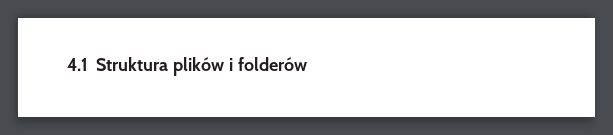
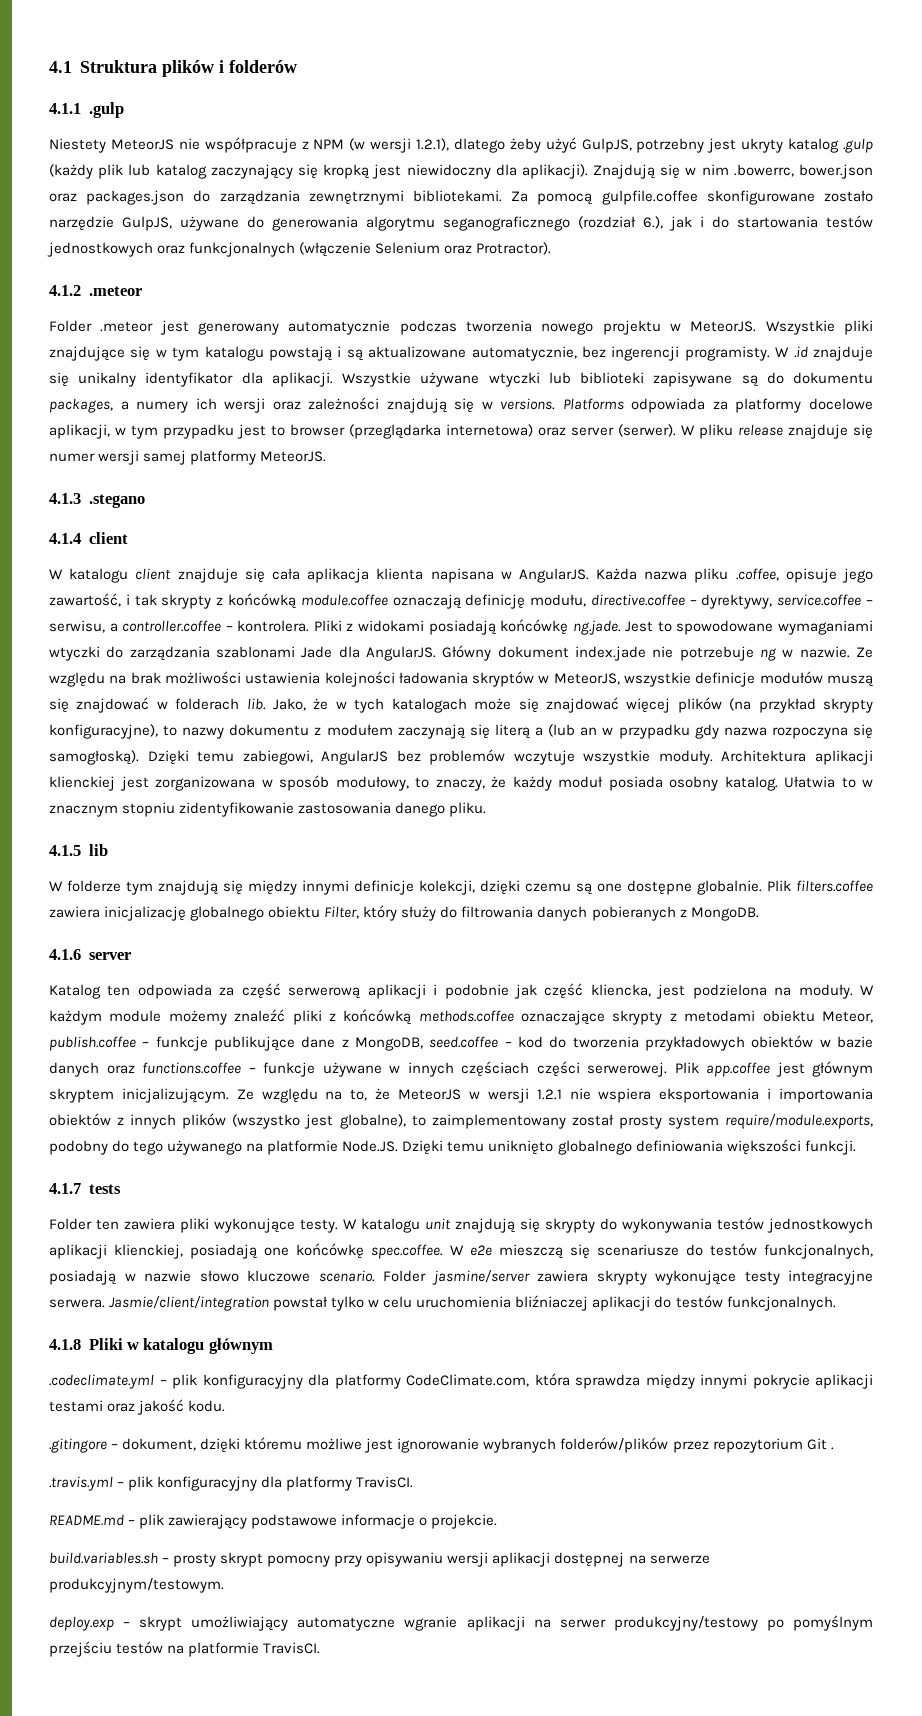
(307, 64) none -> [49,102,124,118] [49,137,873,153] [49,164,873,179] [49,190,873,205] [49,215,873,231] [47,242,552,257] [49,285,142,296] [49,320,874,335] [49,346,873,361] [49,372,874,387] [49,397,873,413] [49,424,873,439] [49,450,327,465] [49,493,145,508] [49,532,128,544] [49,568,873,583] [49,593,874,609] [49,619,873,635] [49,645,874,661] [49,671,873,687] [49,697,873,713] [49,724,874,739] [49,749,873,765] [49,775,873,791] [49,802,487,817] [49,844,108,856] [49,880,873,895] [49,905,759,921] [49,949,131,960] [49,983,874,999] [49,1009,873,1025] [49,1035,874,1051] [49,1061,873,1077] [49,1088,874,1103] [49,1113,874,1129] [49,1139,856,1155] [49,1183,121,1194] [49,1217,873,1233] [49,1243,873,1259] [49,1270,873,1285] [49,1295,836,1311] [49,1338,273,1354] [49,1373,873,1389] [49,1399,226,1415] [49,1437,834,1453] [49,1476,414,1491] [49,1514,498,1529] [49,1552,710,1567] [49,1578,224,1593] [49,1615,874,1631] [49,1641,321,1657] // 4.1.1 .gulp // Niestety MeteorJS nie współpracuje z NPM (w wersji 1.2.1), dlatego żeby użyć GulpJS, potrzebny jest ukryty katalog .gulp (każdy plik lub katalog zaczynający się kropką jest niewidoczny dla aplikacji). Znajdują się w nim .bowerrc, bower.json oraz packages.json do zarządzania zewnętrznymi bibliotekami. Za pomocą gulpfile.coffee skonfigurowane zostało narzędzie GulpJS, używane do generowania algorytmu seganograficznego (rozdział 6.), jak i do startowania testów jednostkowych oraz funkcjonalnych (włączenie Selenium oraz Protractor). // 4.1.2 .meteor // Folder .meteor jest generowany automatycznie podczas tworzenia nowego projektu w MeteorJS. Wszystkie pliki znajdujące się w tym katalogu powstają i są aktualizowane automatycznie, bez ingerencji programisty. W .id znajduje się unikalny identyfikator dla aplikacji. Wszystkie używane wtyczki lub biblioteki zapisywane są do dokumentu packages, a numery ich wersji oraz zależności znajdują się w versions. Platforms odpowiada za platformy docelowe aplikacji, w tym przypadku jest to browser (przeglądarka internetowa) oraz server (serwer). W pliku release znajduje się numer wersji samej platformy MeteorJS. // 4.1.3 .stegano // 4.1.4 client // W katalogu client znajduje się cała aplikacja klienta napisana w AngularJS. Każda nazwa pliku .coffee, opisuje jego zawartość, i tak skrypty z końcówką module.coffee oznaczają definicję modułu, directive.coffee – dyrektywy, service.coffee – serwisu, a controller.coffee – kontrolera. Pliki z widokami posiadają końcówkę ng.jade. Jest to spowodowane wymaganiami wtyczki do zarządzania szablonami Jade dla AngularJS. Główny dokument index.jade nie potrzebuje ng w nazwie. Ze względu na brak możliwości ustawienia kolejności ładowania skryptów w MeteorJS, wszystkie definicje modułów muszą się znajdować w folderach lib. Jako, że w tych katalogach może się znajdować więcej plików (na przykład skrypty konfiguracyjne), to nazwy dokumentu z modułem zaczynają się literą a (lub an w przypadku gdy nazwa rozpoczyna się samogłoską). Dzięki temu zabiegowi, AngularJS bez problemów wczytuje wszystkie moduły. Architektura aplikacji klienckiej jest zorganizowana w sposób modułowy, to znaczy, że każdy moduł posiada osobny katalog. Ułatwia to w znacznym stopniu zidentyfikowanie zastosowania danego pliku. // 4.1.5 lib // W folderze tym znajdują się między innymi definicje kolekcji, dzięki czemu są one dostępne globalnie. Plik filters.coffee zawiera inicjalizację globalnego obiektu Filter, który służy do filtrowania danych pobieranych z MongoDB. // 4.1.6 server // Katalog ten odpowiada za część serwerową aplikacji i podobnie jak część kliencka, jest podzielona na moduły. W każdym module możemy znaleźć pliki z końcówką methods.coffee oznaczające skrypty z metodami obiektu Meteor, publish.coffee – funkcje publikujące dane z MongoDB, seed.coffee – kod do tworzenia przykładowych obiektów w bazie danych oraz functions.coffee – funkcje używane w innych częściach części serwerowej. Plik app.coffee jest głównym skryptem inicjalizującym. Ze względu na to, że MeteorJS w wersji 1.2.1 nie wspiera eksportowania i importowania obiektów z innych plików (wszystko jest globalne), to zaimplementowany został prosty system require/module.exports, podobny do tego używanego na platformie Node.JS. Dzięki temu uniknięto globalnego definiowania większości funkcji. // 4.1.7 tests // Folder ten zawiera pliki wykonujące testy. W katalogu unit znajdują się skrypty do wykonywania testów jednostkowych aplikacji klienckiej, posiadają one końcówkę spec.coffee. W e2e mieszczą się scenariusze do testów funkcjonalnych, posiadają w nazwie słowo kluczowe scenario. Folder jasmine/server zawiera skrypty wykonujące testy integracyjne serwera. Jasmie/client/integration powstał tylko w celu uruchomienia bliźniaczej aplikacji do testów funkcjonalnych. // 4.1.8 Pliki w katalogu głównym // .codeclimate.yml – plik konfiguracyjny dla platformy CodeClimate.com, która sprawdza między innymi pokrycie aplikacji testami oraz jakość kodu. // .gitingore – dokument, dzięki któremu możliwe jest ignorowanie wybranych folderów/plików przez repozytorium Git . // .travis.yml – plik konfiguracyjny dla platformy TravisCI. // README.md – plik zawierający podstawowe informacje o projekcie. // build.variables.sh – prosty skrypt pomocny przy opisywaniu wersji aplikacji dostępnej na serwerze produkcyjnym/testowym. // deploy.exp – skrypt umożliwiający automatyczne wgranie aplikacji na serwer produkcyjny/testowy po pomyślnym przejściu testów na platformie TravisCI.

